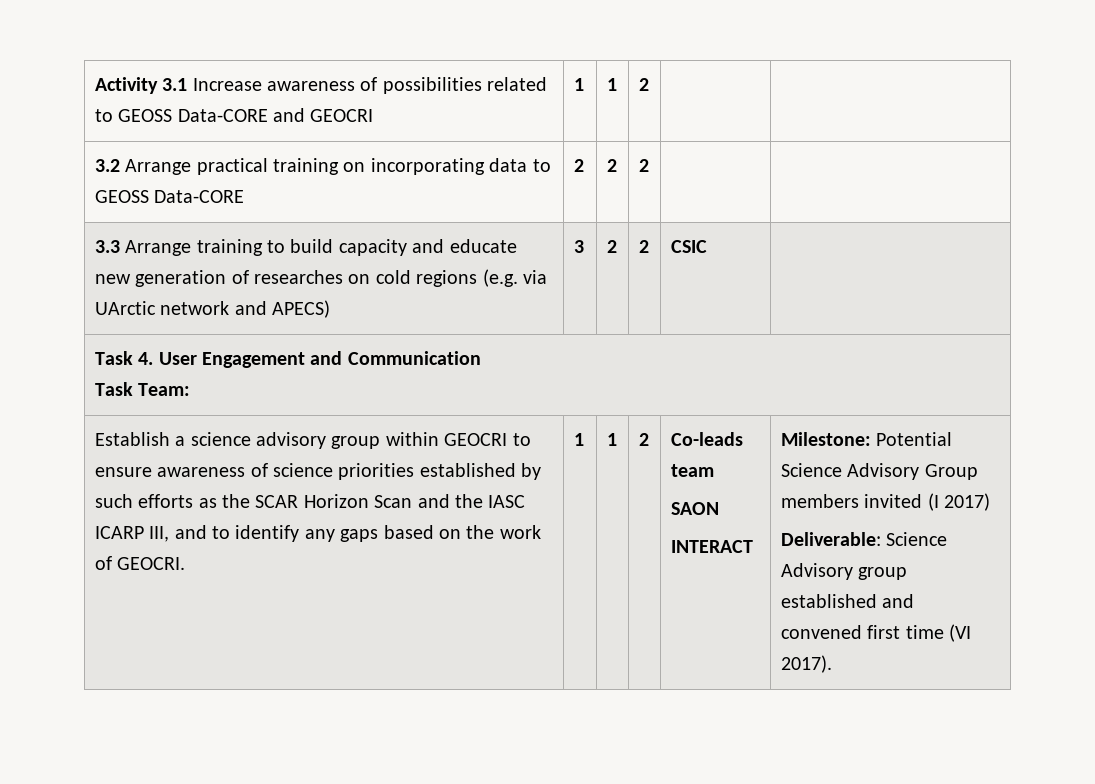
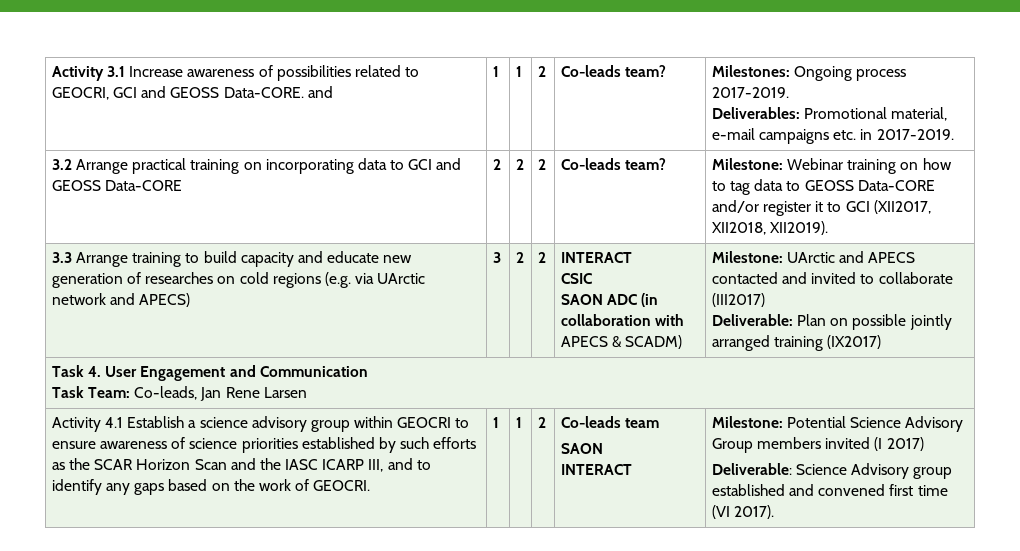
[118,108,374,122] [573,78,584,91] [606,78,617,91] [638,78,649,91] GEOSS Data-CORE and GEOCRI | 1 | 1 | 2 | | -> [51,86,333,100] [492,66,499,77] [515,66,522,77] [537,66,546,77] [560,65,666,77] [711,65,907,81] [711,87,789,98] [711,107,948,121] [711,128,954,144] GEOCRI, GCI and GEOSS Data-CORE. and | 1 | 1 | 2 | Co-leads team? | Milestones: Ongoing process 2017-2019. // Deliverables: Promotional material, e-mail campaigns etc. in 2017-2019.
(551, 165) none -> [408,158,462,170] GCI and
(649, 165) | -> [560,158,666,170] [711,158,952,174] [711,179,935,195] [711,200,931,216] [711,221,828,235] Co-leads team? | Milestone: Webinar training on how to tag data to GEOSS Data-CORE and/or register it to GCI (XII2017, XII2018, XII2019).
(649, 246) none -> [560,252,632,263] INTERACT //
(707, 246) | -> [560,293,659,307] [560,314,684,326] [560,335,683,349] [711,251,916,263] [711,272,953,284] [711,293,765,307] [711,314,952,330] [711,335,882,351] // SAON ADC (in collaboration with APECS & SCADM) | Milestone: UArctic and APECS contacted and invited to collaborate (III2017) // Deliverable: Plan on possible jointly arranged training (IX2017)
(191, 389) // -> [134,386,307,401] [51,417,123,432] Co-leads, Jan Rene Larsen // Activity 4.1

